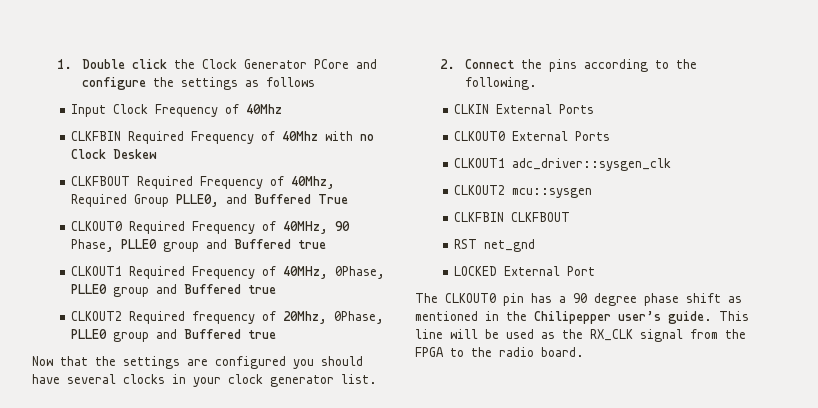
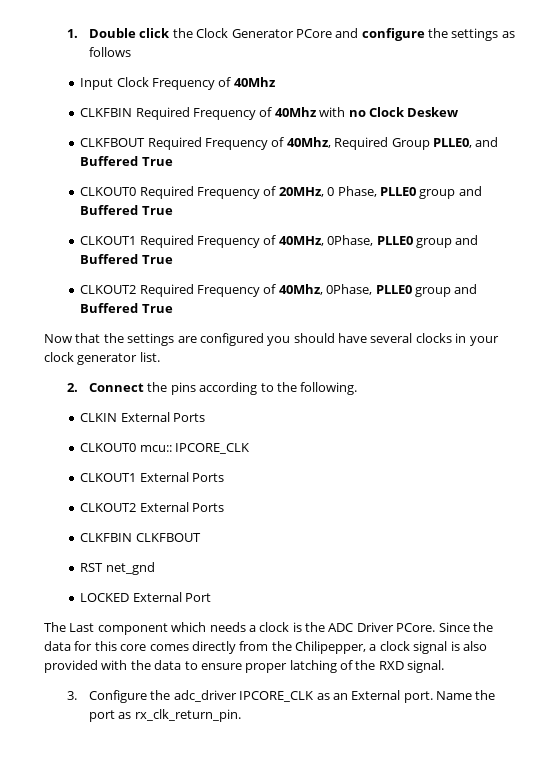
[283,221,351,234] 40MHz, 90 -> [278,187,335,197] 20MHz, 0
[298,240,327,249] true -> [141,206,173,215] True
[248,285,277,294] true -> [141,255,173,264] True
[192,311,385,324] [71,329,277,342] frequency of 20Mhz, 0Phase, PLLE0 group and Buffered true -> [197,284,478,297] [80,303,173,313] Frequency of 40Mhz, 0Phase, PLLE0 group and Buffered True
[512,131,611,141] [454,158,672,171] [454,185,593,198] External Ports // CLKOUT1 adc_driver::sysgen_clk // CLKOUT2 mcu::sysgen -> [139,443,250,454] [80,472,225,482] [80,502,225,512] mcu:: IPCORE_CLK // CLKOUT1 External Ports // CLKOUT2 External Ports
[445,293,742,306] [415,311,749,324] [415,329,746,342] [415,347,584,357] CLKOUT0 pin has a 90 degree phase shift as mentioned in the Chilipepper user’s guide. This line will be used as the RX_CLK signal from the FPGA to the radio board. -> [69,622,493,635] [44,641,487,654] [44,660,445,673] [66,690,496,703] [89,709,241,722] Last component which needs a clock is the ADC Driver PCore. Since the data for this core comes directly from the Chilipepper, a clock signal is also provided with the data to ensure proper latching of the RXD signal. // 3. Configure the adc_driver IPCORE_CLK as an External port. Name the port as rx_clk_return_pin.

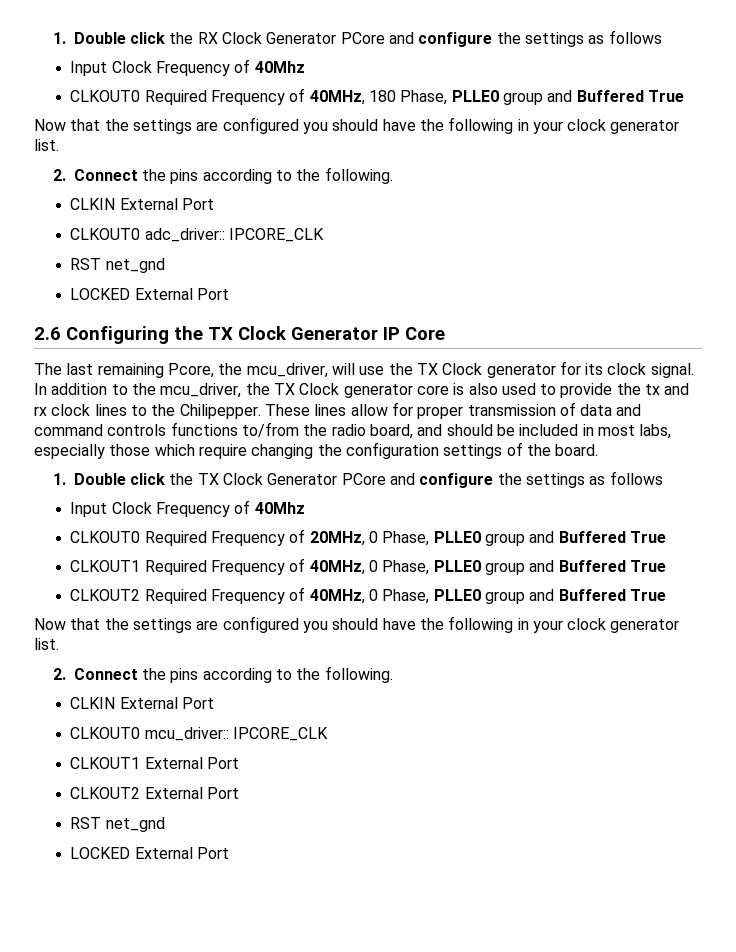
[66,28,193,38] 1. Double click the -> [52,32,218,44] 1. Double click the RX
[80,107,459,120] [80,137,499,150] [80,156,173,166] CLKFBIN Required Frequency of 40Mhz with no Clock Deskew // CLKFBOUT Required Frequency of 40Mhz, Required Group PLLE0, and Buffered True -> [70,88,684,105] [34,117,680,134] [34,139,59,151] [52,167,393,184] [70,198,214,210] [70,228,324,242] [70,258,165,273] [70,288,229,300] [34,326,445,344] [34,361,694,378] [34,383,690,398] [34,402,642,419] [34,422,672,439] [34,442,599,459] [52,471,663,488] [70,500,305,517] CLKOUT0 Required Frequency of 40MHz, 180 Phase, PLLE0 group and Buffered True // Now that the settings are configured you should have the following in your clock generator list. // 2. Connect the pins according to the following. // CLKIN External Port // CLKOUT0 adc_driver:: IPCORE_CLK // RST net_gnd // LOCKED External Port // 2.6 Configuring the TX Clock Generator IP Core // The last remaining Pcore, the mcu_driver, will use the TX Clock generator for its clock signal. In addition to the mcu_driver, the TX Clock generator core is also used to provide the tx and rx clock lines to the Chilipepper. These lines allow for proper transmission of data and command controls functions to/from the radio board, and should be included in most labs, especially those which require changing the configuration settings of the board. // 1. Double click the TX Clock Generator PCore and configure the settings as follows // Input Clock Frequency of 40Mhz
[327,235,374,246] 0Phase, -> [368,560,430,575] 0 Phase,
[278,284,373,295] 40Mhz, 0Phase, -> [309,589,430,604] 40MHz, 0 Phase,
[370,333,452,343] several clocks -> [419,616,514,633] the following
[173,413,206,422] [80,443,172,452] Ports // CLKOUT0 mcu:: -> [181,697,214,709] [70,727,229,741] Port // CLKOUT0 mcu_driver::
[192,473,225,482] Ports -> [206,757,239,769] Port
[192,503,225,512] [80,533,201,542] [80,562,155,575] [80,592,212,602] [44,622,493,635] [44,641,487,654] [44,660,445,673] [66,690,496,703] [89,709,241,722] Ports // CLKFBIN CLKFBOUT // RST net_gnd // LOCKED External Port // The Last component which needs a clock is the ADC Driver PCore. Since the data for this core comes directly from the Chilipepper, a clock signal is also provided with the data to ensure proper latching of the RXD signal. // 3. Configure the adc_driver IPCORE_CLK as an External port. Name the port as rx_clk_return_pin. -> [206,787,239,799] [70,817,165,832] [70,847,229,859] Port // RST net_gnd // LOCKED External Port

